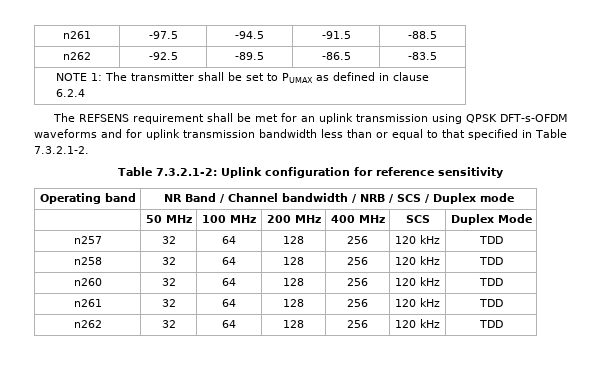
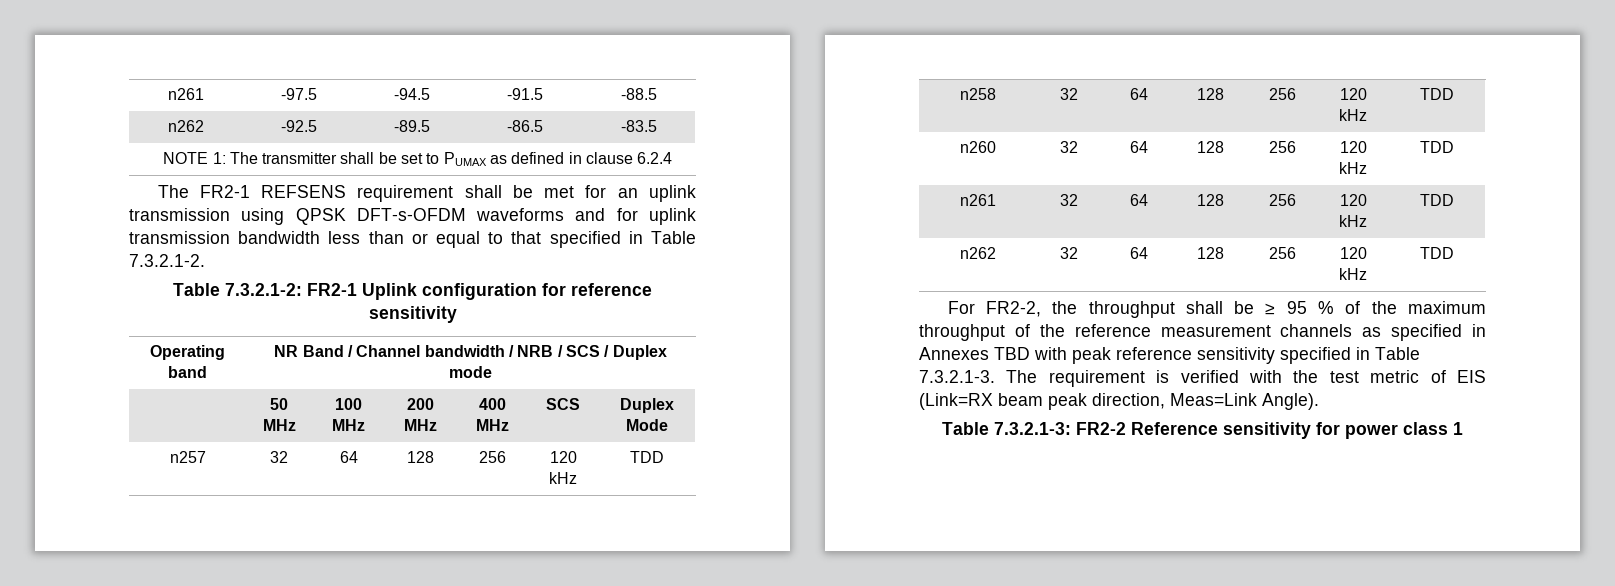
(76, 117) none -> [199,185,250,198] FR2-1
(217, 172) none -> [307,283,357,296] FR2-1
(503, 324) none -> [947,301,1486,318] [919,324,1486,341] [919,347,1420,364] [919,370,1486,387] [919,393,1319,410] [942,422,1463,439] // For FR2-2, the throughput shall be ≥ 95 % of the maximum throughput of the reference measurement channels as specified in Annexes TBD with peak reference sensitivity specified in Table 7.3.2.1-3. The requirement is verified with the test metric of EIS (Link=RX beam peak direction, Meas=Link Angle). // Table 7.3.2.1-3: FR2-2 Reference sensitivity for power class 1

